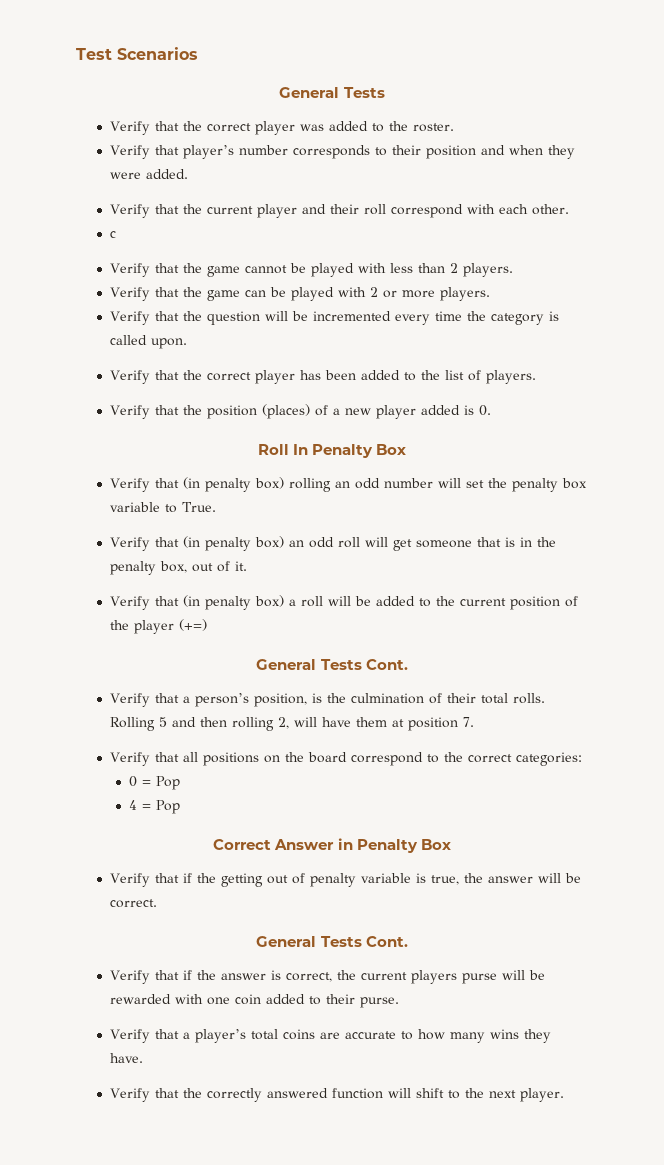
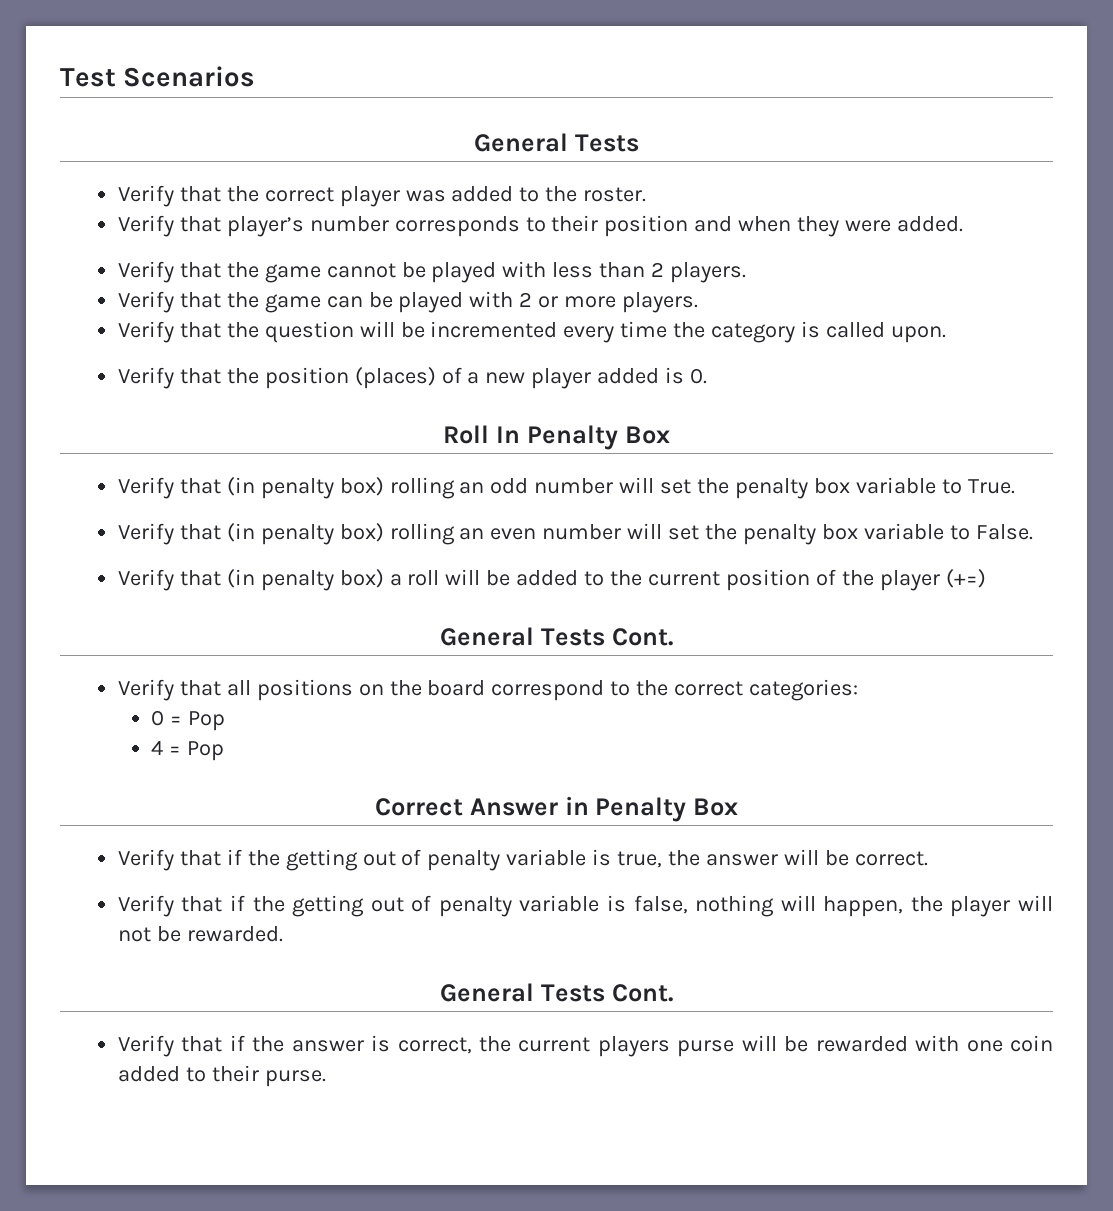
[109,204,569,218] [109,231,116,238] // Verify that the current player and their roll correspond with each other. // c -> (964, 224) none
[109,370,536,384] // Verify that the correct player has been added to the list of players. -> (947, 334) none
[288,537,556,551] [109,561,247,575] an odd roll will get someone that is in the penalty box, out of it. -> [389,523,1033,545] rolling an even number will set the penalty box variable to False.
[109,693,545,707] [109,717,474,731] // Verify that a person’s position, is the culmination of their total rolls. Rolling 5 and then rolling 2, will have them at position 7. -> (673, 637) none
(157, 903) none -> [117,895,1053,917] [117,926,283,942] // Verify that if the getting out of penalty variable is false, nothing will happen, the player will not be rewarded.
[109,1029,551,1043] [109,1053,143,1063] [109,1088,564,1102] // Verify that a player’s total coins are accurate to how many wins they have. // Verify that the correctly answered function will shift to the next player. -> (326, 1078) none

